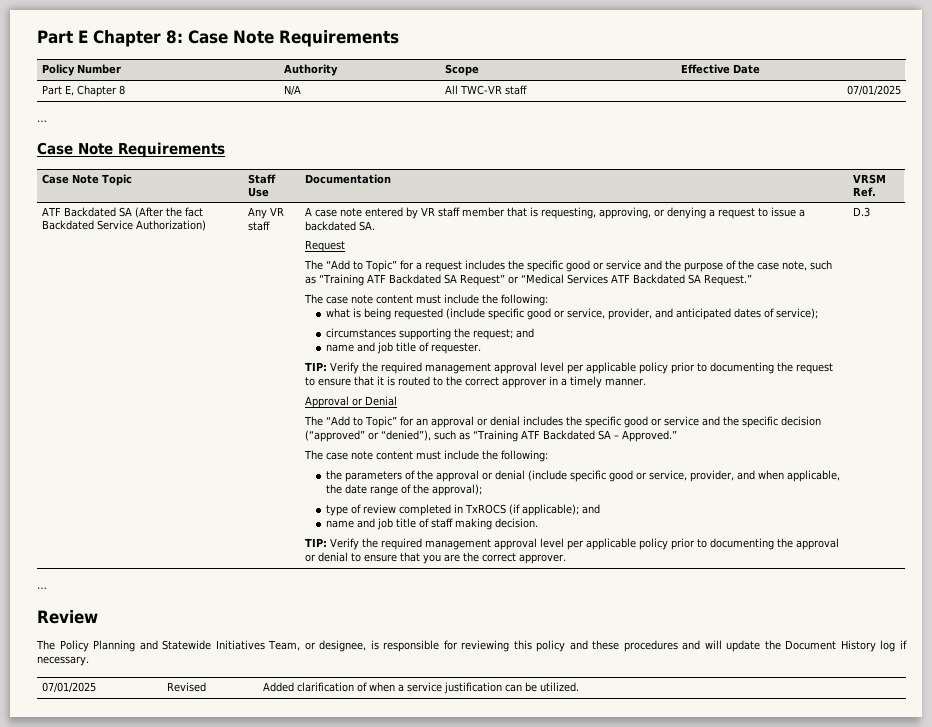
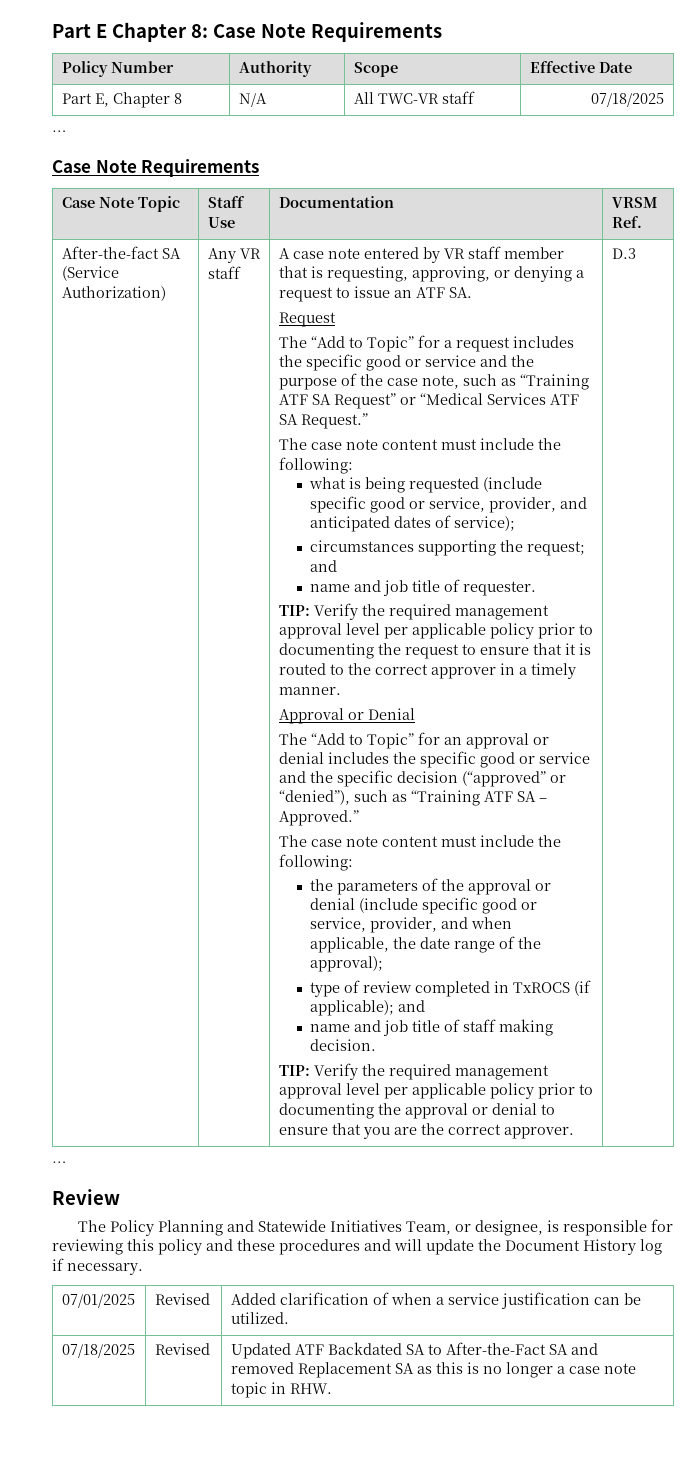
[847,85,902,96] 07/01/2025 -> [591,93,665,107] 07/18/2025
[41,207,203,218] [41,220,133,230] ATF Backdated SA (After the fact Backdated Service -> [61,246,181,259] [61,266,119,281] After-the-fact SA (Service
[798,209,805,217] [304,221,356,231] a backdated -> [393,287,445,298] an ATF
[388,274,441,284] Backdated -> (308, 399) none
[632,274,685,284] Backdated -> (579, 399) none
[542,430,595,440] Backdated -> (513, 796) none
(579, 687) none -> [61,1344,135,1358] [154,1343,210,1355] [230,1342,598,1359] [230,1362,636,1378] [230,1382,332,1398] // 07/18/2025 | Revised | Updated ATF Backdated SA to After-the-Fact SA and removed Replacement SA as this is no longer a case note topic in RHW.

